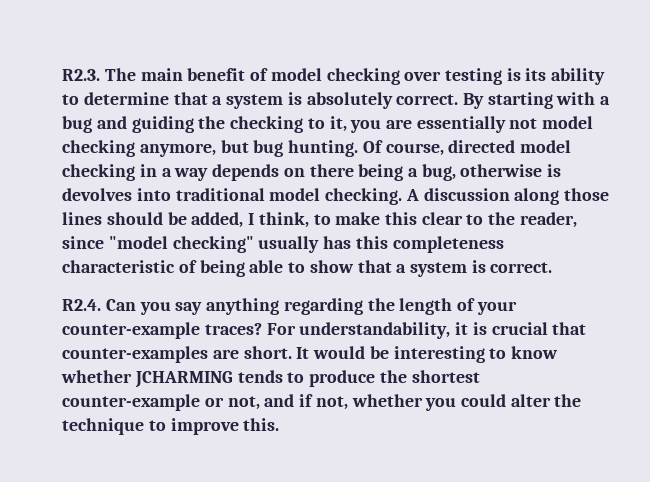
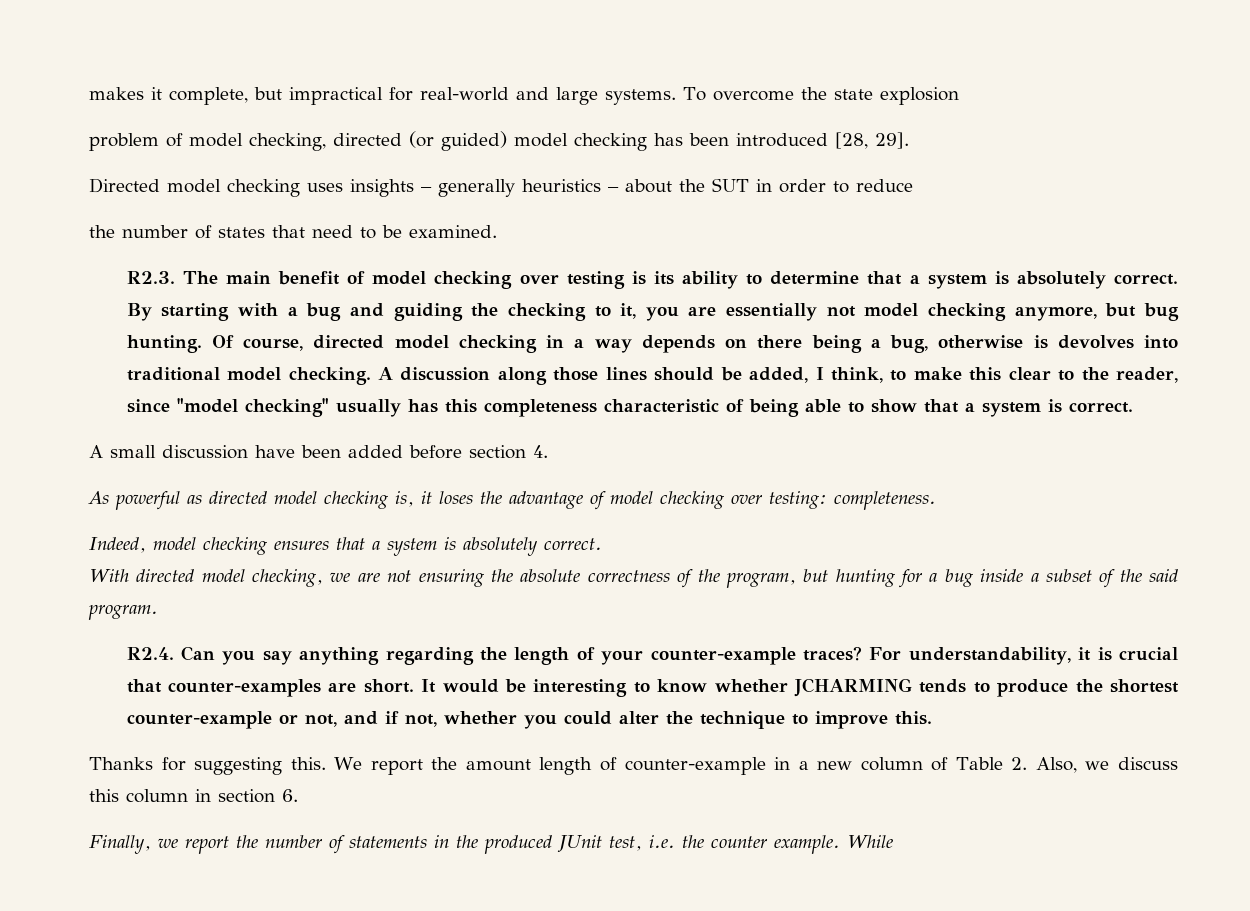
(62, 75) none -> [89,87,959,105] [89,131,909,151] [89,178,913,197] [89,225,497,239] makes it complete, but impractical for real-world and large systems. To overcome the state explosion // problem of model checking, directed (or guided) model checking has been introduced [28, 29]. // Directed model checking uses insights – generally heuristics – about the SUT in order to reduce // the number of states that need to be examined. //
(553, 267) none -> [89,445,548,459] [88,491,936,510] [89,537,602,556] [89,569,1178,588] [88,604,158,620] // A small discussion have been added before section 4. // As powerful as directed model checking is, it loses the advantage of model checking over testing: completeness. // Indeed, model checking ensures that a system is absolutely correct. // With directed model checking, we are not ensuring the absolute correctness of the program, but hunting for a bug inside a subset of the said program.
(280, 424) none -> [89,757,1179,775] [89,789,298,803] [89,835,893,854] // Thanks for suggesting this. We report the amount length of counter-example in a new column of Table 2. Also, we discuss this column in section 6. // Finally, we report the number of statements in the produced JUnit test, i.e. the counter example. While

